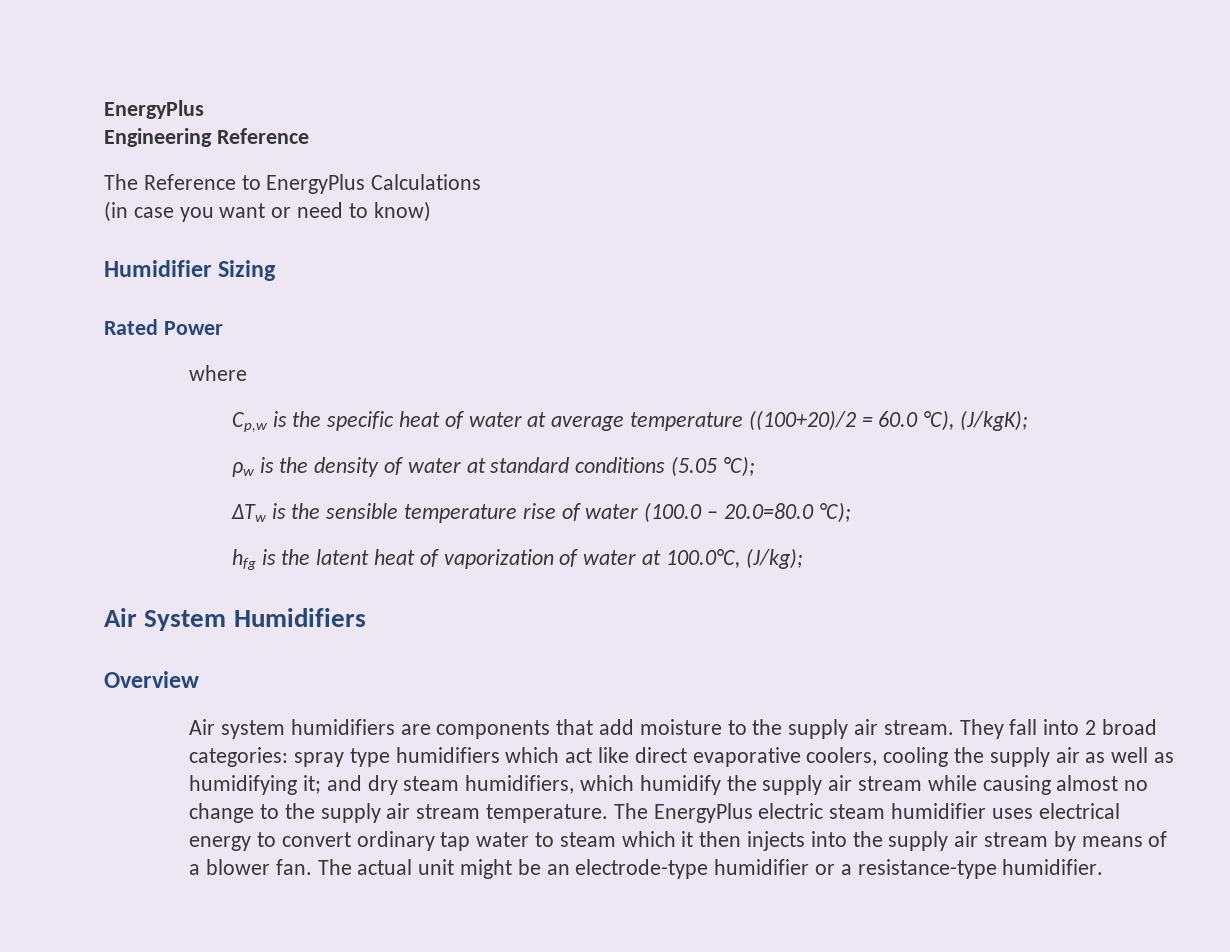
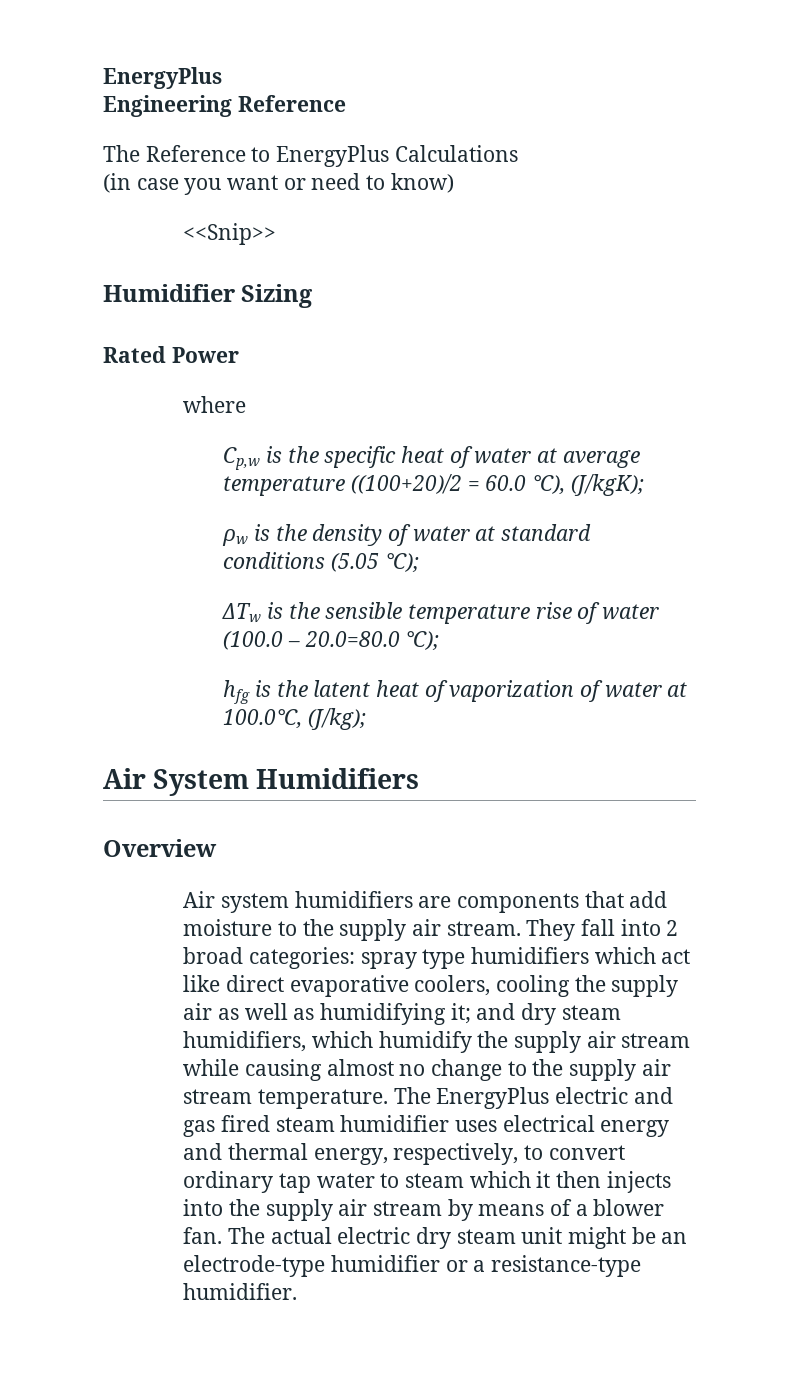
(431, 211) none -> [183,223,277,245] // <<Snip>>
(824, 811) none -> [633,1087,673,1104] [183,1115,270,1137] and gas fired
(252, 843) none -> [183,1143,519,1165] and thermal energy, respectively,
(413, 867) none -> [337,1227,516,1249] electric dry steam

